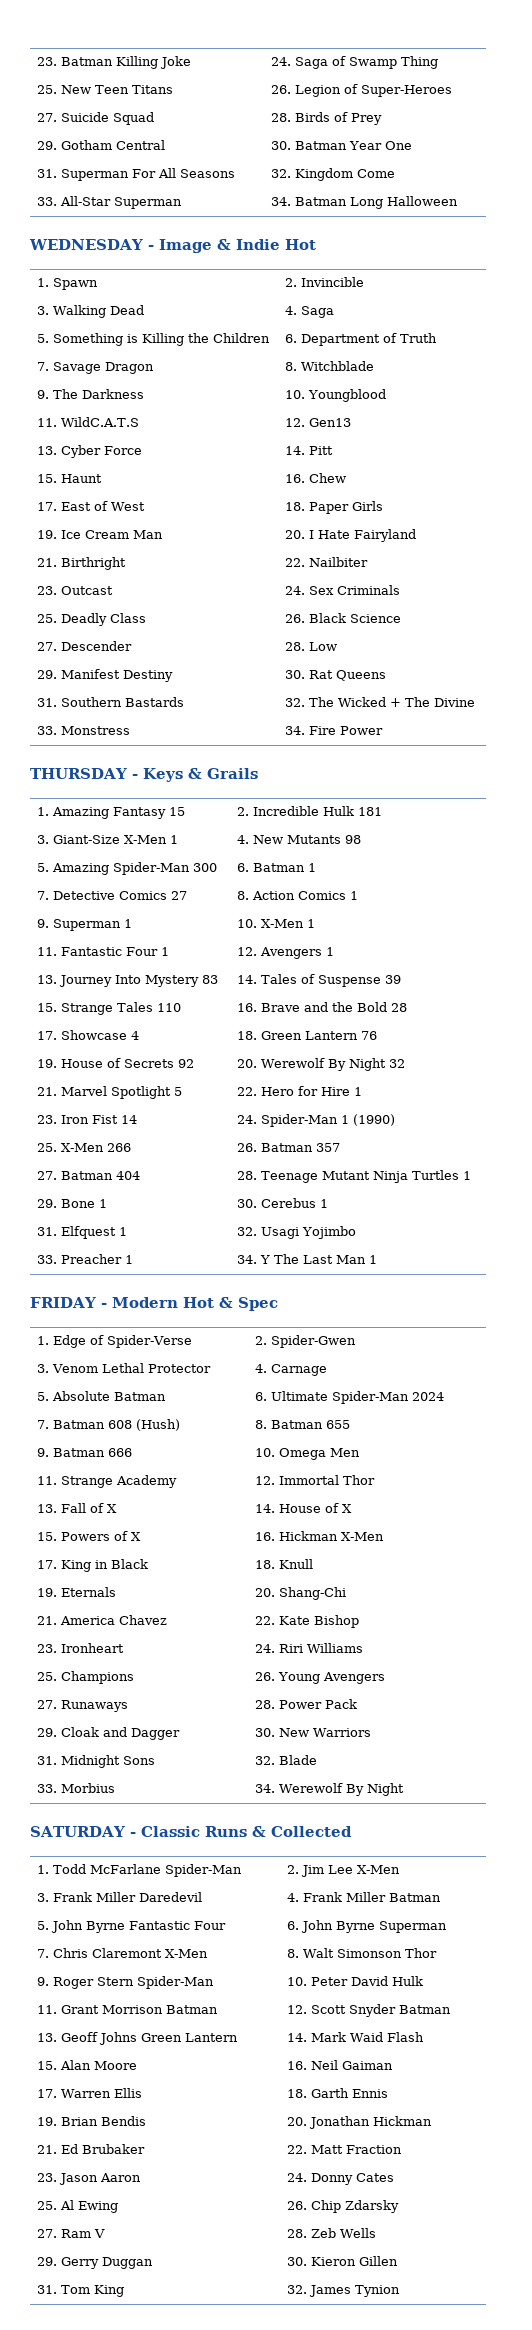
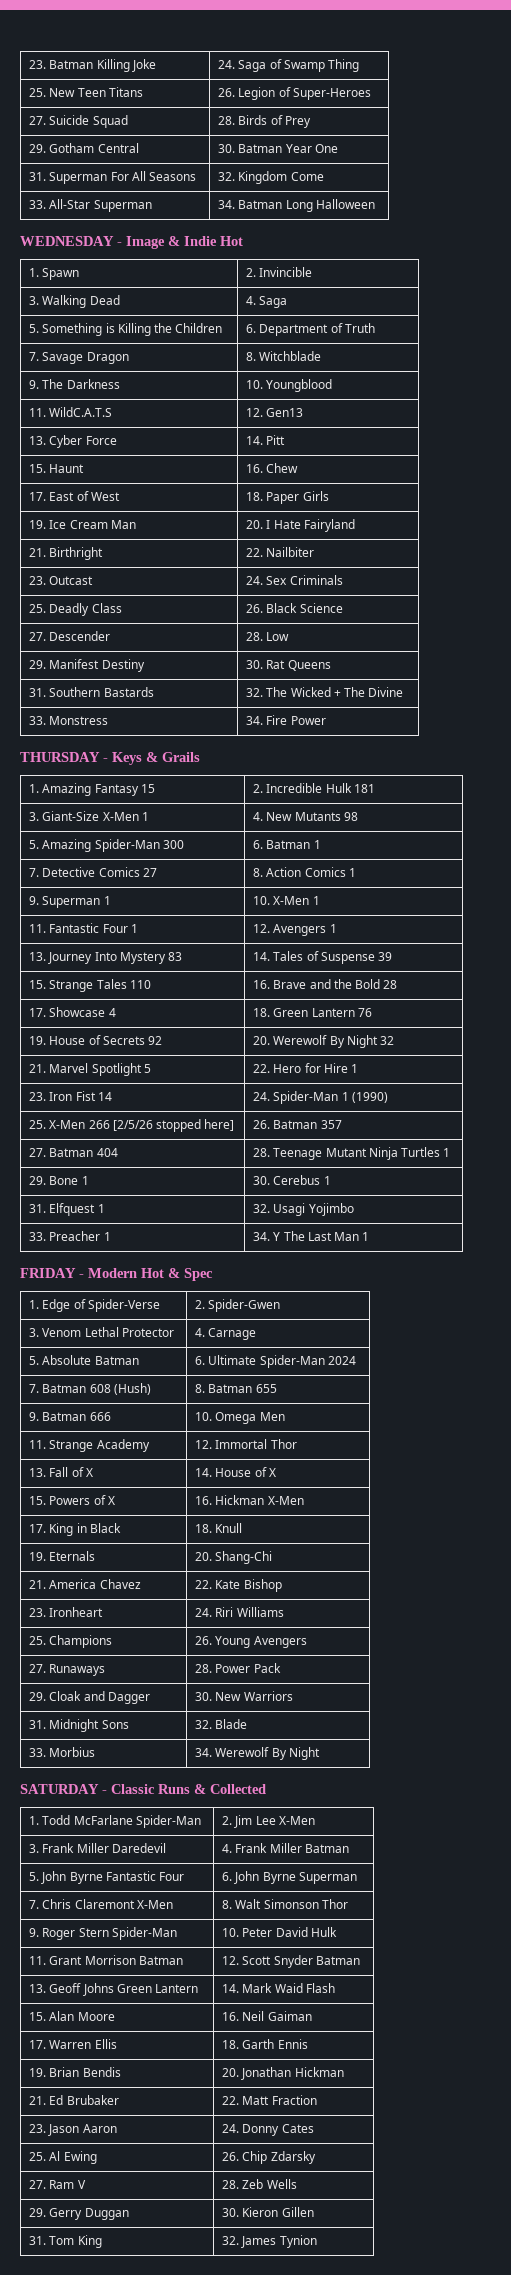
(132, 1147) none -> [112,1119,235,1132] [2/5/26 stopped here]

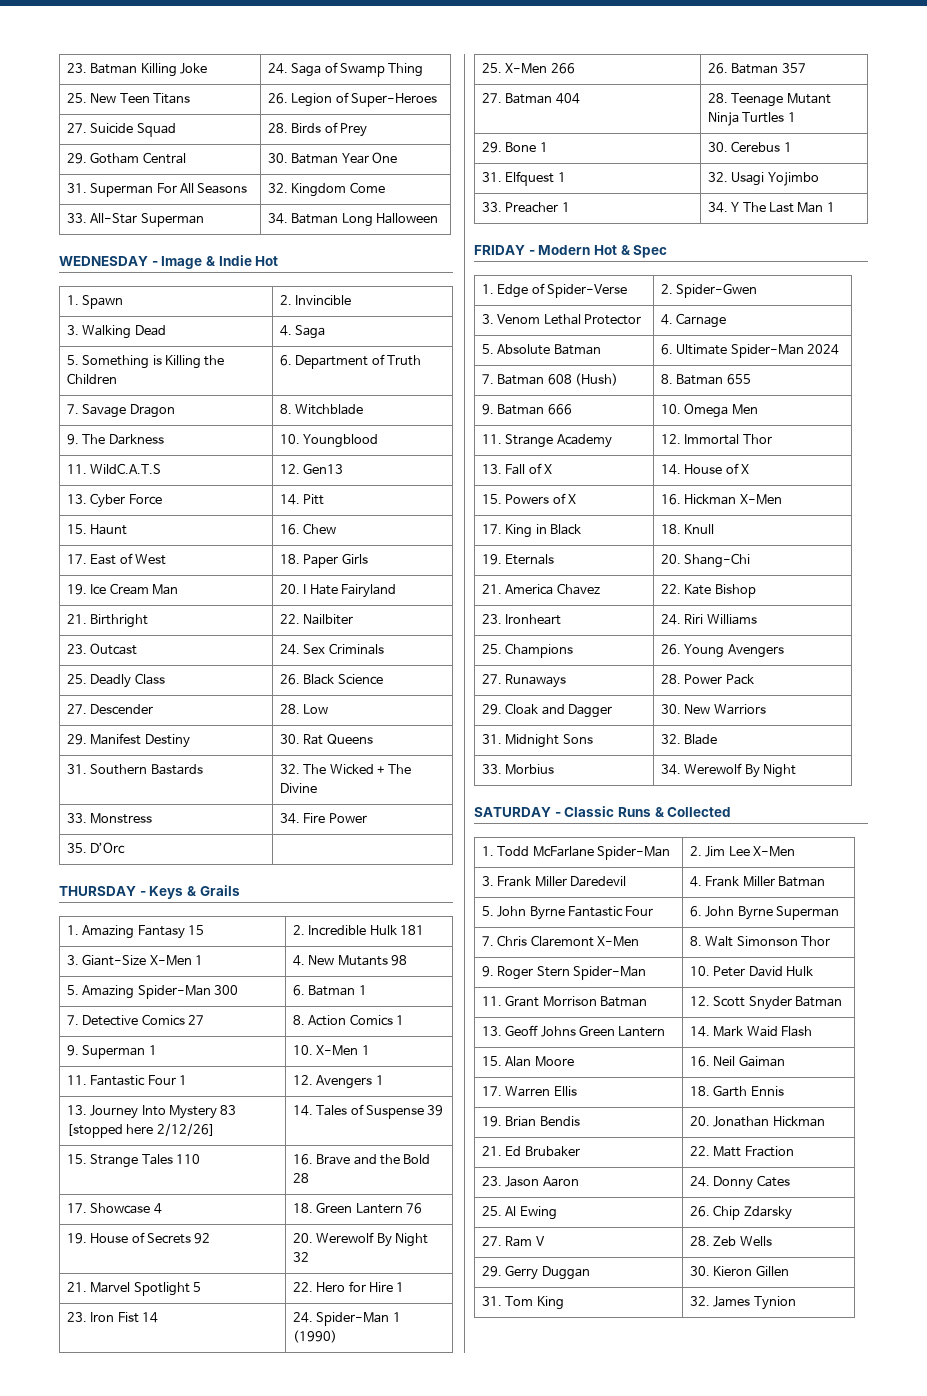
(326, 720) none -> [66,842,126,854] // 35. D’Orc |
(182, 956) none -> [66,1123,215,1138] [stopped here 2/12/26]
[112,1119,235,1132] [2/5/26 stopped here] -> (575, 68) none

